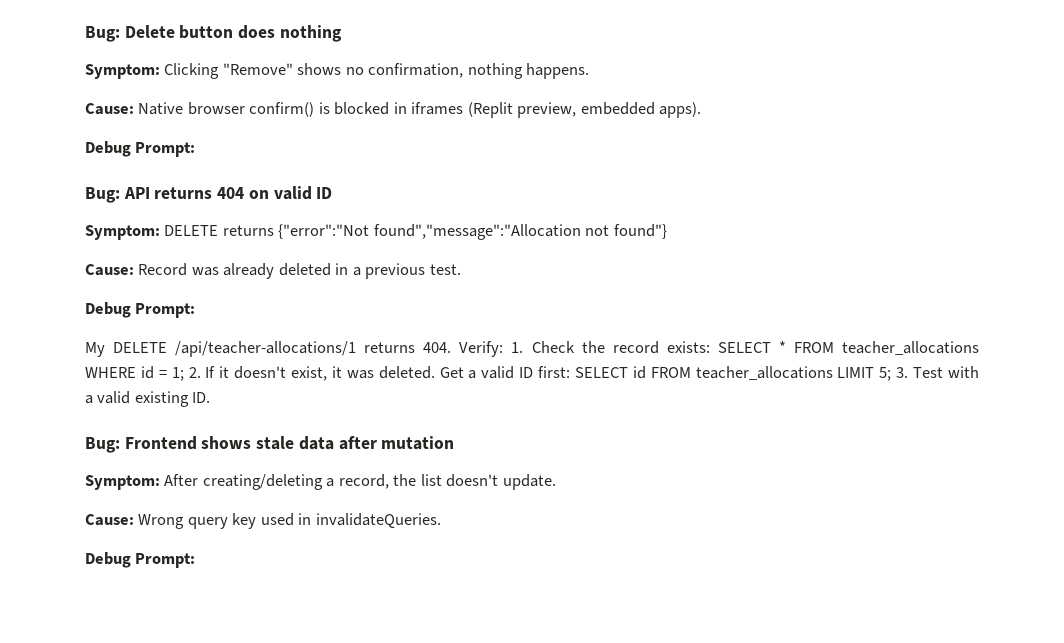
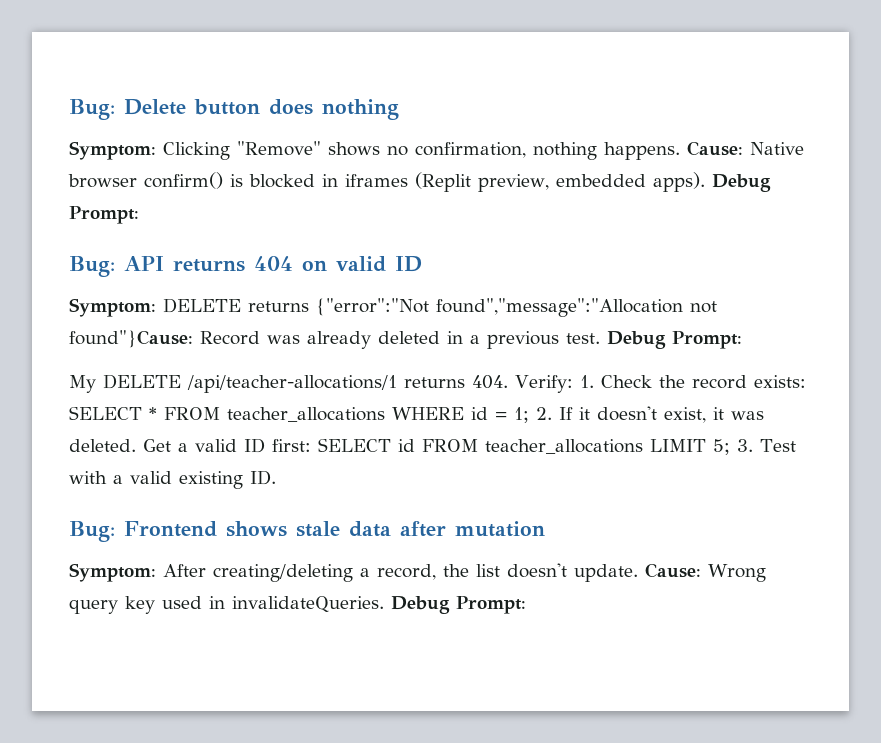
(590, 71) // -> (680, 151) none
(702, 110) // -> (705, 182) none
[613,224,667,239] [85,264,134,276] found"} // Cause: -> [69,330,193,348] found"}Cause:
(461, 269) // -> (600, 338) none
(556, 482) // -> (638, 573) none
(441, 520) // -> (384, 604) none

